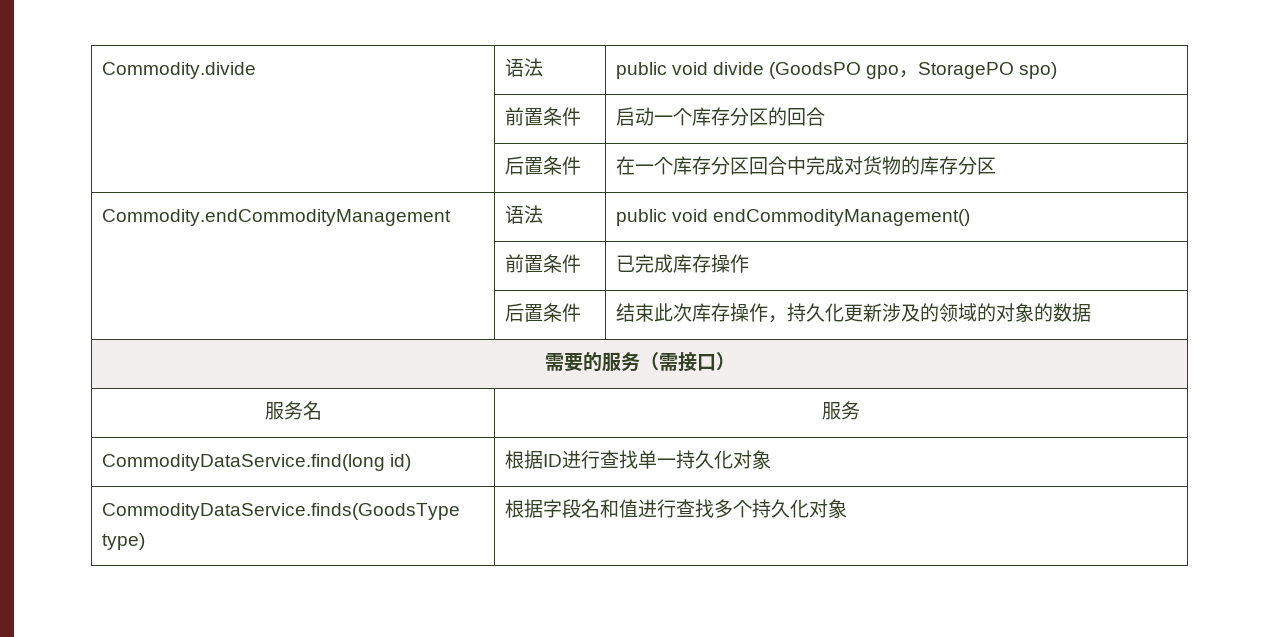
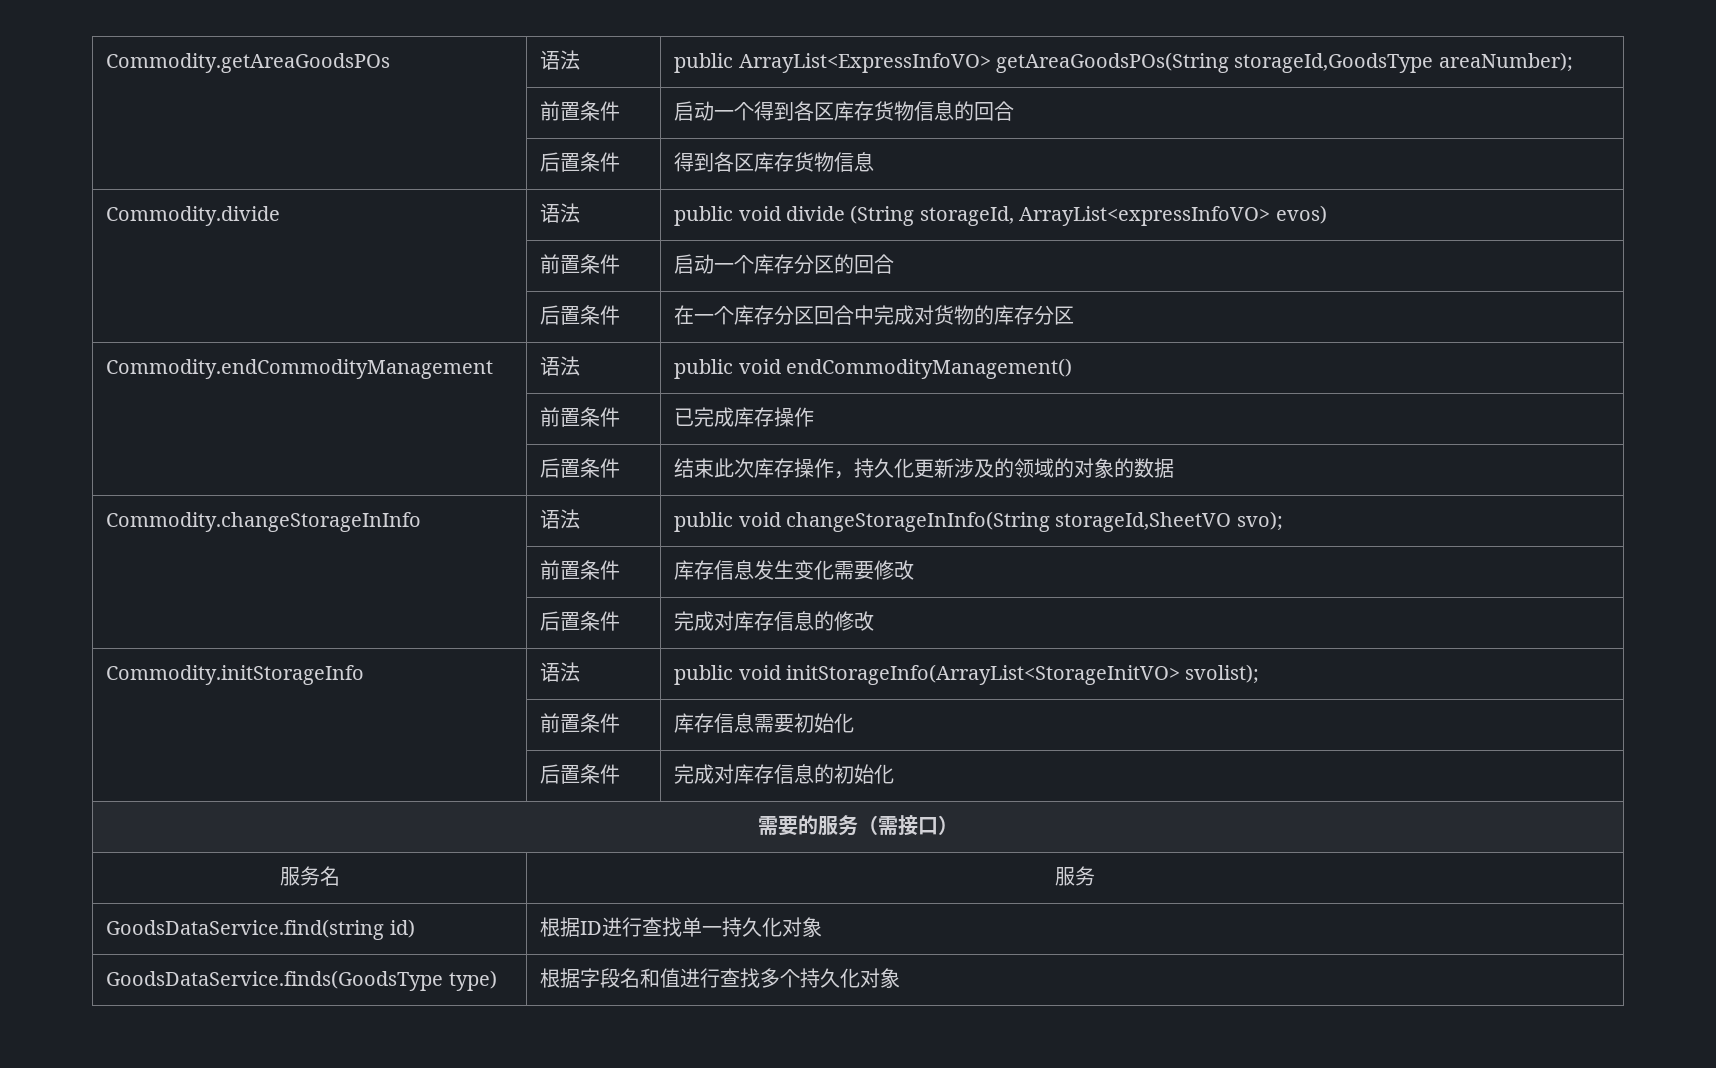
(101, 70) none -> [106,53,391,73] [540,50,581,70] [674,52,1573,73] [540,101,621,121] [674,101,1015,121] [540,152,621,172] [674,152,875,172] Commodity.getAreaGoodsPOs | 语法 | public ArrayList<ExpressInfoVO> getAreaGoodsPOs(String storageId,GoodsType areaNumber); // | 前置条件 | 启动一个得到各区库存货物信息的回合 // | 后置条件 | 得到各区库存货物信息 //
[769,62,1058,79] (GoodsPO gpo，StoragePO spo) -> [850,205,1327,226] (String storageId, ArrayList<expressInfoVO> evos)
(1091, 312) none -> [106,512,422,532] [540,509,581,529] [674,511,1283,532] [540,560,621,580] [674,560,915,580] [540,611,621,631] [674,611,875,631] [106,665,365,685] [540,662,581,682] [674,664,1260,685] [540,713,621,733] [674,713,855,733] [540,764,621,784] [674,764,895,784] // Commodity.changeStorageInInfo | 语法 | public void changeStorageInInfo(String storageId,SheetVO svo); // | 前置条件 | 库存信息发生变化需要修改 // | 后置条件 | 完成对库存信息的修改 // Commodity.initStorageInfo | 语法 | public void initStorageInfo(ArrayList<StorageInitVO> svolist); // | 前置条件 | 库存信息需要初始化 // | 后置条件 | 完成对库存信息的初始化
[101,454,385,471] CommodityDataService.find(long -> [106,919,385,940] GoodsDataService.find(string
[101,503,460,520] CommodityDataService.finds(GoodsType -> [106,970,444,991] GoodsDataService.finds(GoodsType

